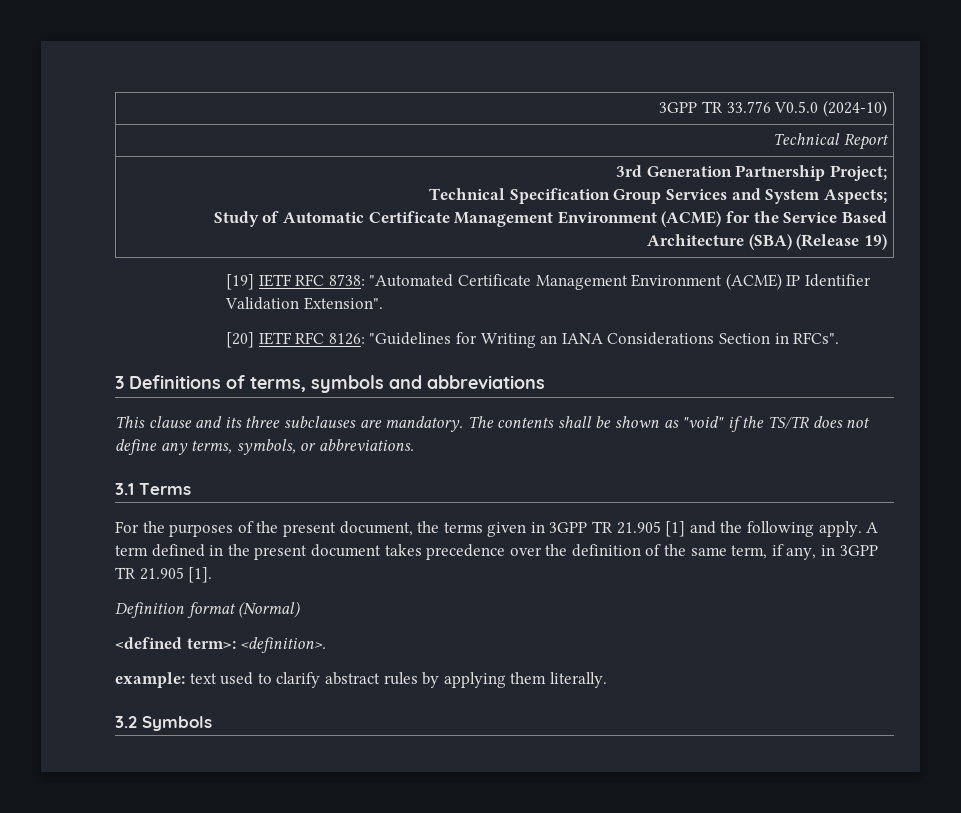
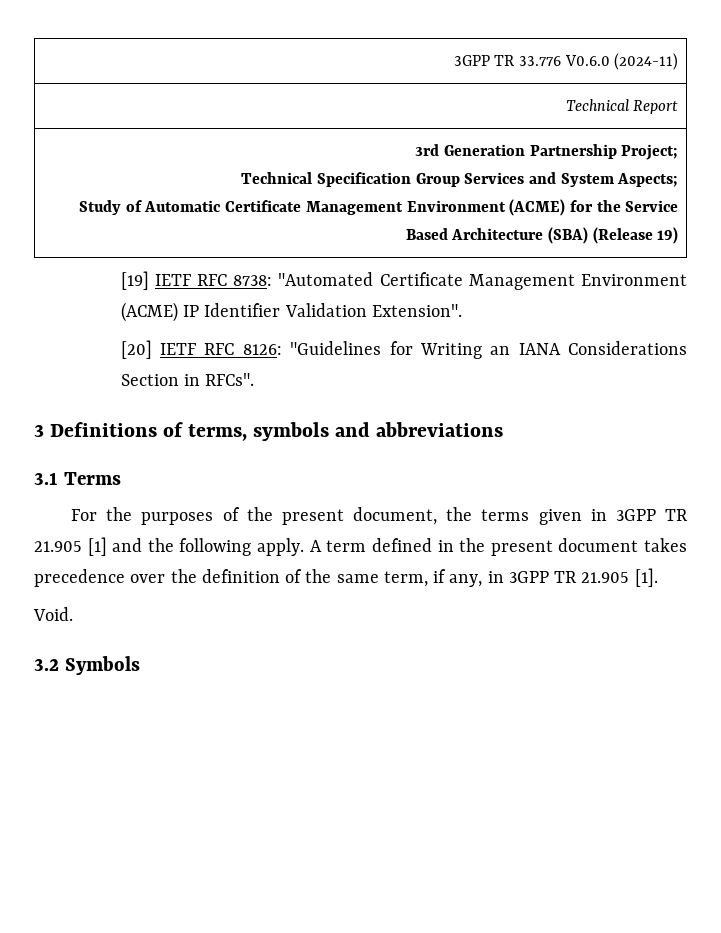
[774,100,887,117] V0.5.0 (2024-10) -> [564,53,679,70] V0.6.0 (2024-11)
[115,416,871,432] [115,439,414,455] // This clause and its three subclauses are mandatory. The contents shall be shown as "void" if the TS/TR does not define any terms, symbols, or abbreviations. -> (504, 429) none
[115,601,301,618] [115,637,327,653] [115,672,607,688] Definition format (Normal) // <defined term>: <definition>. // example: text used to clarify abstract rules by applying them literally. -> [33,607,73,621] Void.

